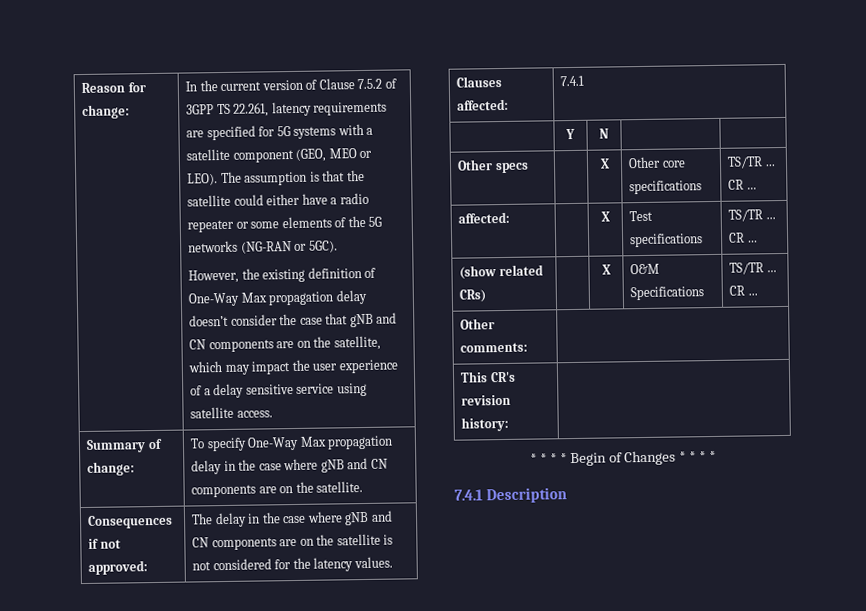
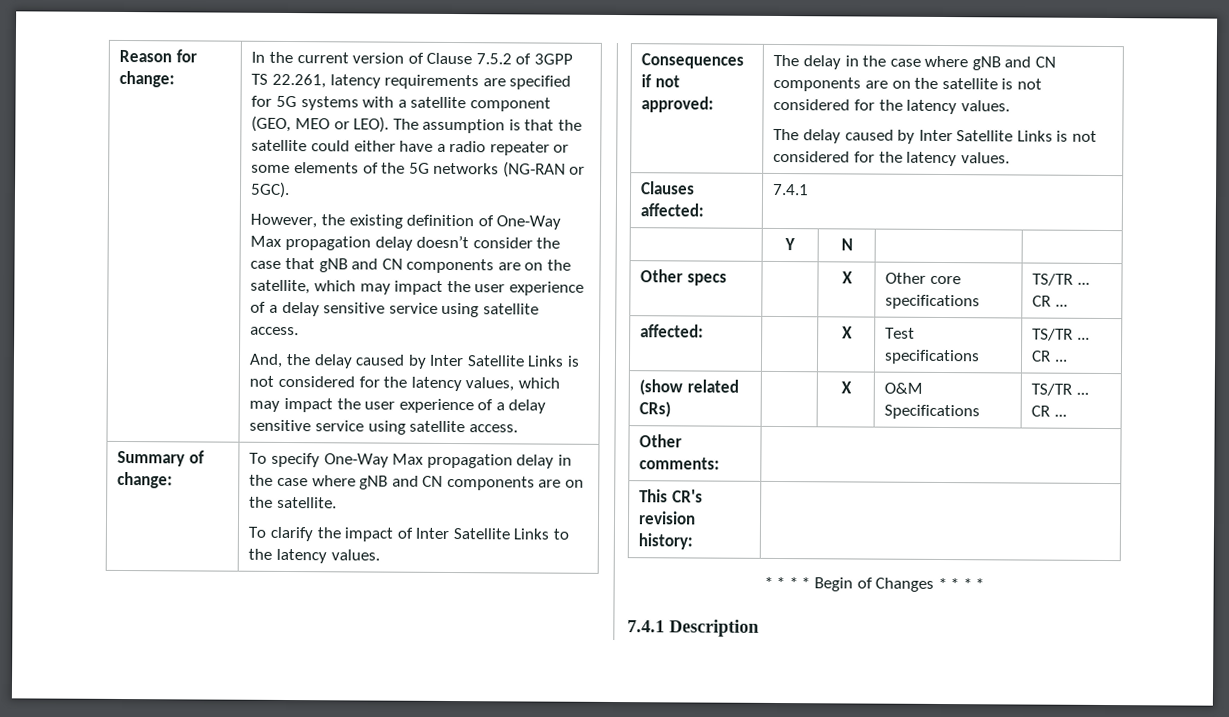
(273, 414) none -> [249,353,581,369] [249,375,560,392] [249,397,547,414] [249,419,518,435] // And, the delay caused by Inter Satellite Links is not considered for the latency values, which may impact the user experience of a delay sensitive service using satellite access.
(364, 487) none -> [248,526,570,542] [248,548,380,564] // To clarify the impact of Inter Satellite Links to the latency values.
(393, 562) none -> [773,128,1098,144] [773,150,1010,167] // The delay caused by Inter Satellite Links is not considered for the latency values.

